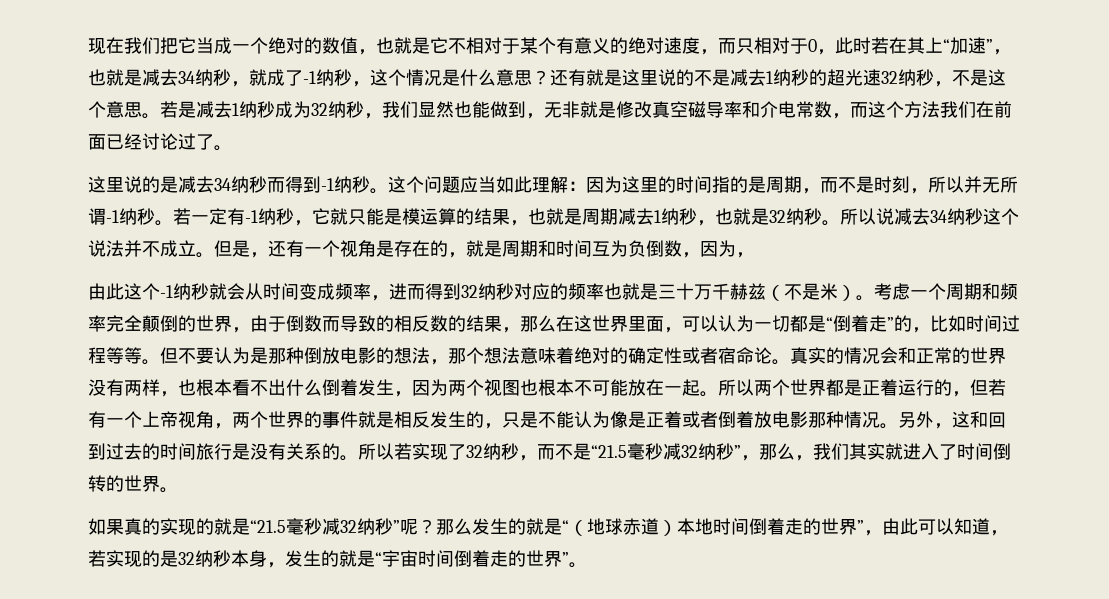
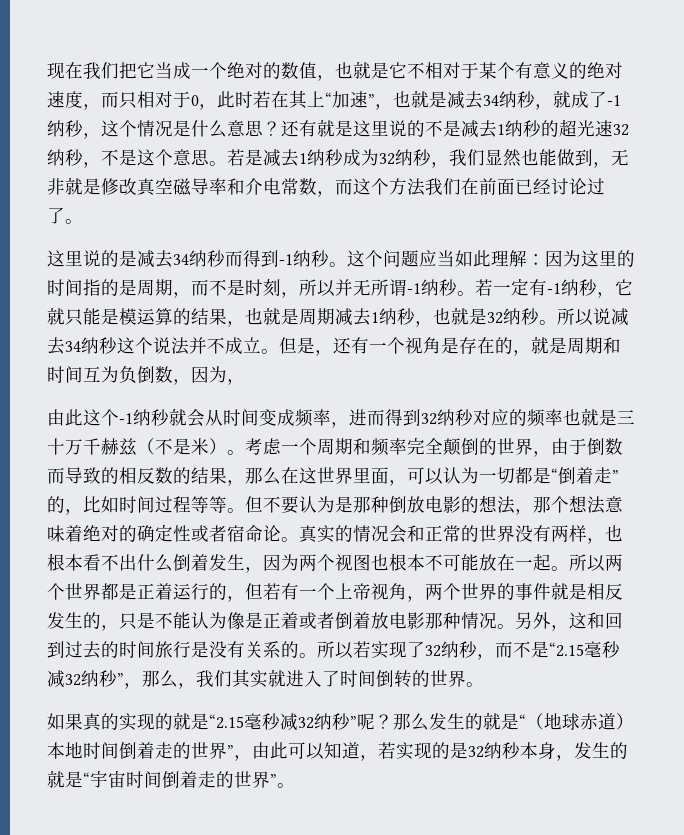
[591,445,627,458] “21.5 -> [549,642,584,657] “2.15
[250,520,286,533] “21.5 -> [209,714,244,729] “2.15

